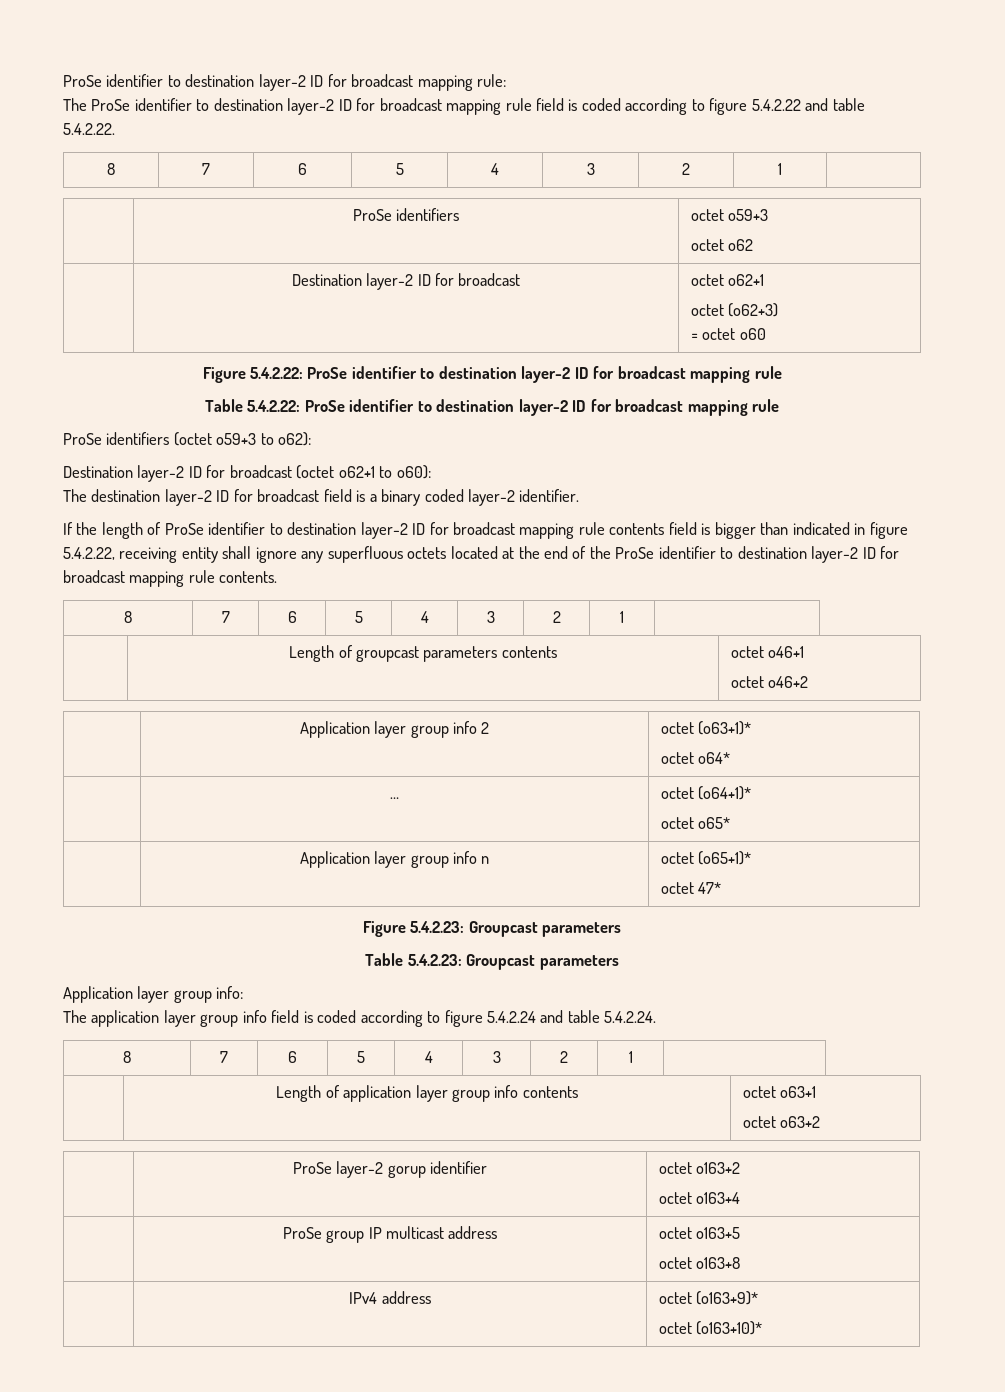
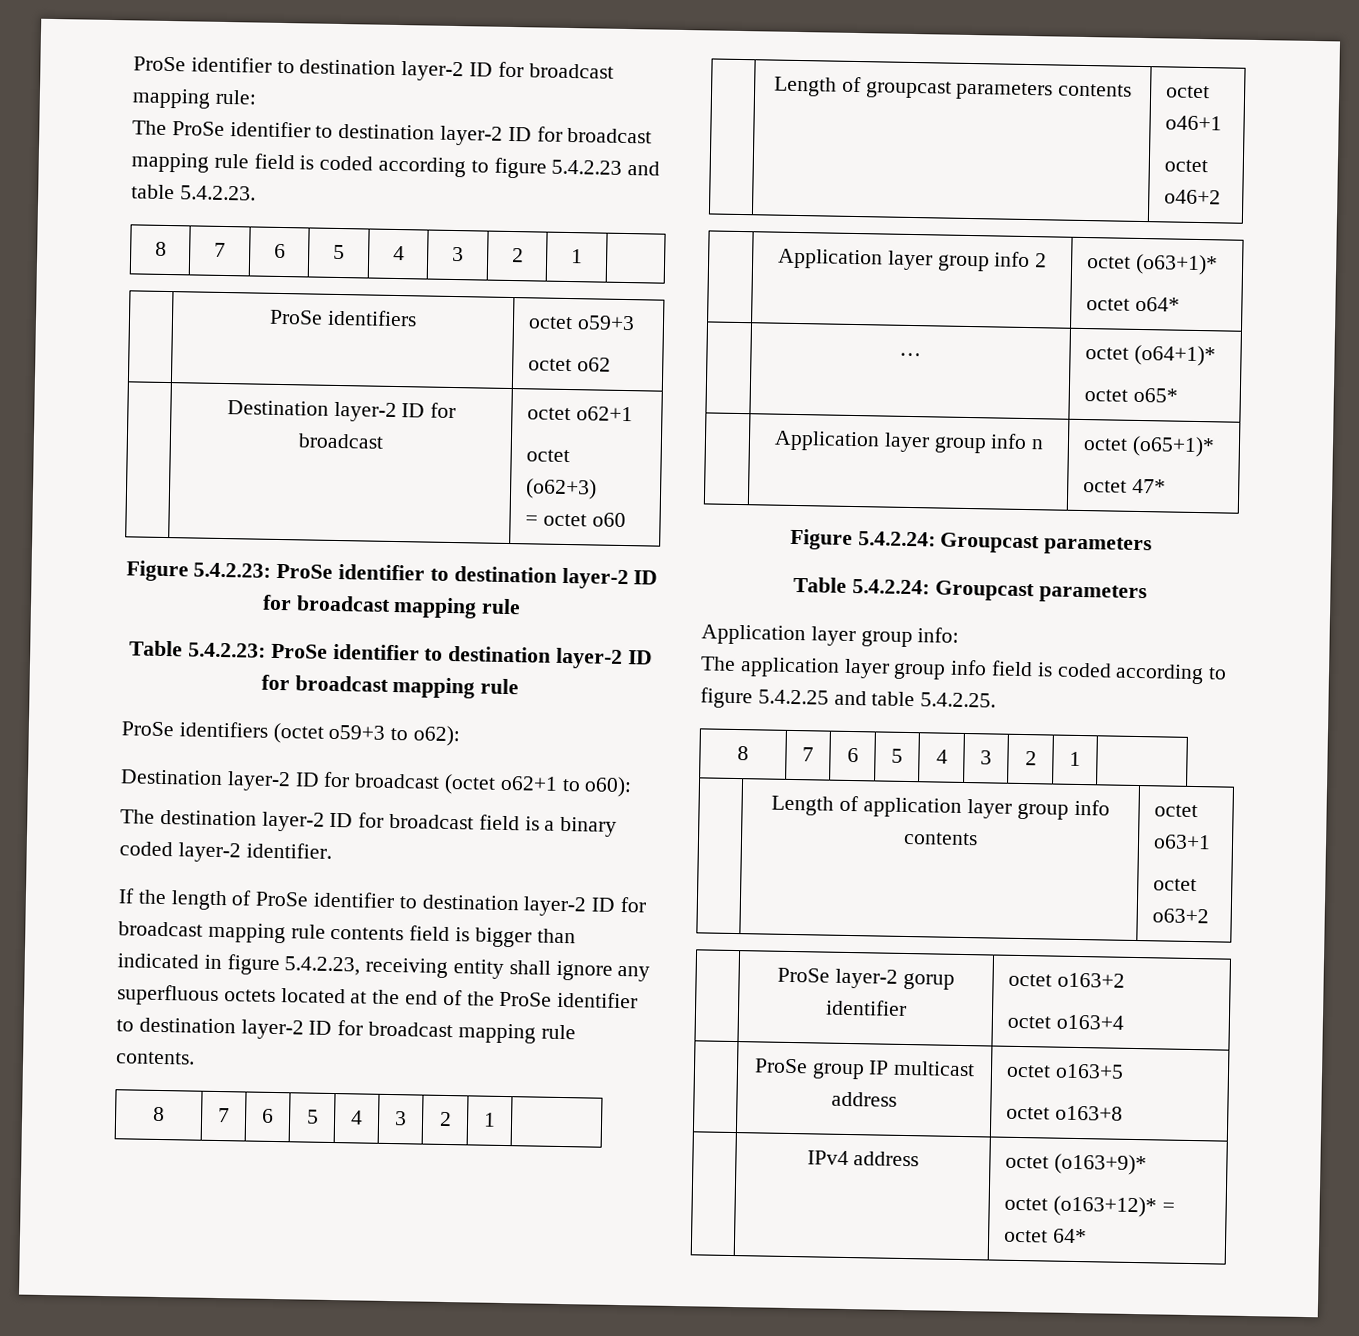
[751,98,865,111] [63,123,115,135] 5.4.2.22 and table 5.4.2.22. -> [551,159,661,176] [131,184,256,201] 5.4.2.23 and table 5.4.2.23.
[249,367,303,379] 5.4.2.22: -> [193,562,272,578] 5.4.2.23:
[247,400,301,412] 5.4.2.22: -> [187,642,266,658] 5.4.2.23:
[63,547,115,560] 5.4.2.22, -> [284,956,361,976] 5.4.2.23,
[410,921,465,933] 5.4.2.23: -> [857,531,936,547] 5.4.2.24:
[407,954,462,966] 5.4.2.23: -> [852,579,931,595] 5.4.2.24:
[487,1010,657,1023] 5.4.2.24 and table 5.4.2.24. -> [757,689,997,708] 5.4.2.25 and table 5.4.2.25.
[696,1321,763,1335] (o163+10)* -> [1052,1195,1175,1218] [1004,1228,1087,1244] (o163+12)* = octet 64*

